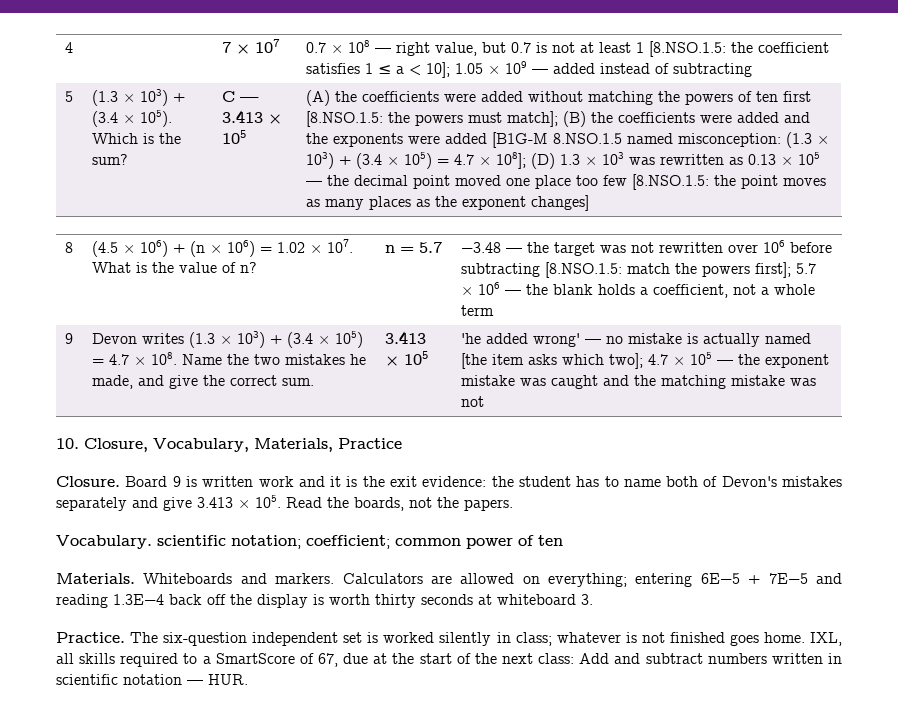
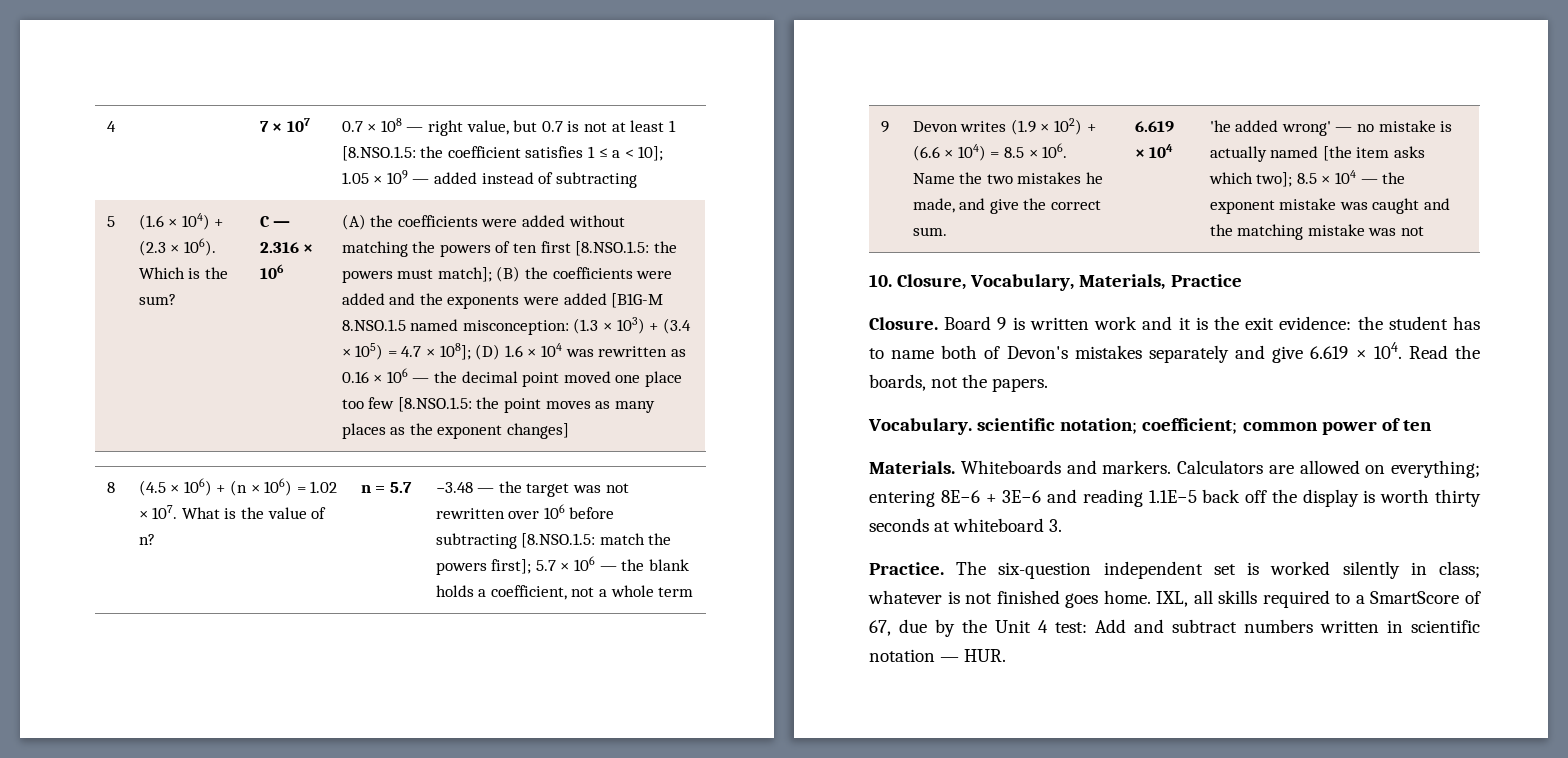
[92,89,186,106] [92,110,173,127] (1.3 × 103) + (3.4 × 105). -> [138,213,224,230] [138,238,216,256] (1.6 × 104) + (2.3 × 106).
[222,110,283,124] [222,130,247,144] 3.413 × 105 -> [259,242,314,253] [259,264,284,279] 2.316 × 106
[560,152,821,165] 1.3 × 103 was rewritten as 0.13 × 105 -> [504,343,686,357] [341,368,408,383] 1.6 × 104 was rewritten as 0.16 × 106
[189,331,364,348] [92,352,178,365] (1.3 × 103) + (3.4 × 105) = 4.7 × 108. -> [1010,118,1096,135] [912,143,1068,161] (1.9 × 102) + (6.6 × 104) = 8.5 × 106.
[385,331,427,344] [385,351,429,366] 3.413 × 105 -> [1134,121,1174,132] [1134,144,1174,158] 6.619 × 104
[648,352,713,365] 4.7 × 105 -> [1296,170,1357,184] 8.5 × 104
[197,495,281,508] 3.413 × 105. -> [1310,342,1402,359] 6.619 × 104.
[700,573,808,584] 6E−5 + 7E−5 -> [940,490,1042,503] 8E−6 + 3E−6
[113,594,164,605] 1.3E−4 -> [1148,490,1197,503] 1.1E−5
[373,653,575,664] at the start of the next class: -> [935,619,1087,637] by the Unit 4 test:

